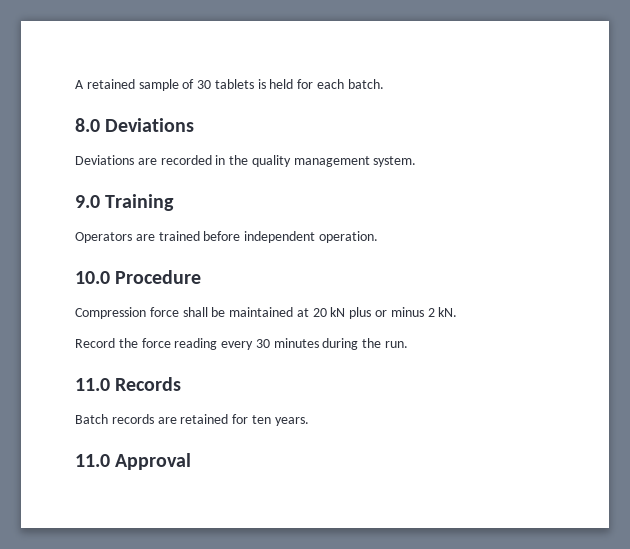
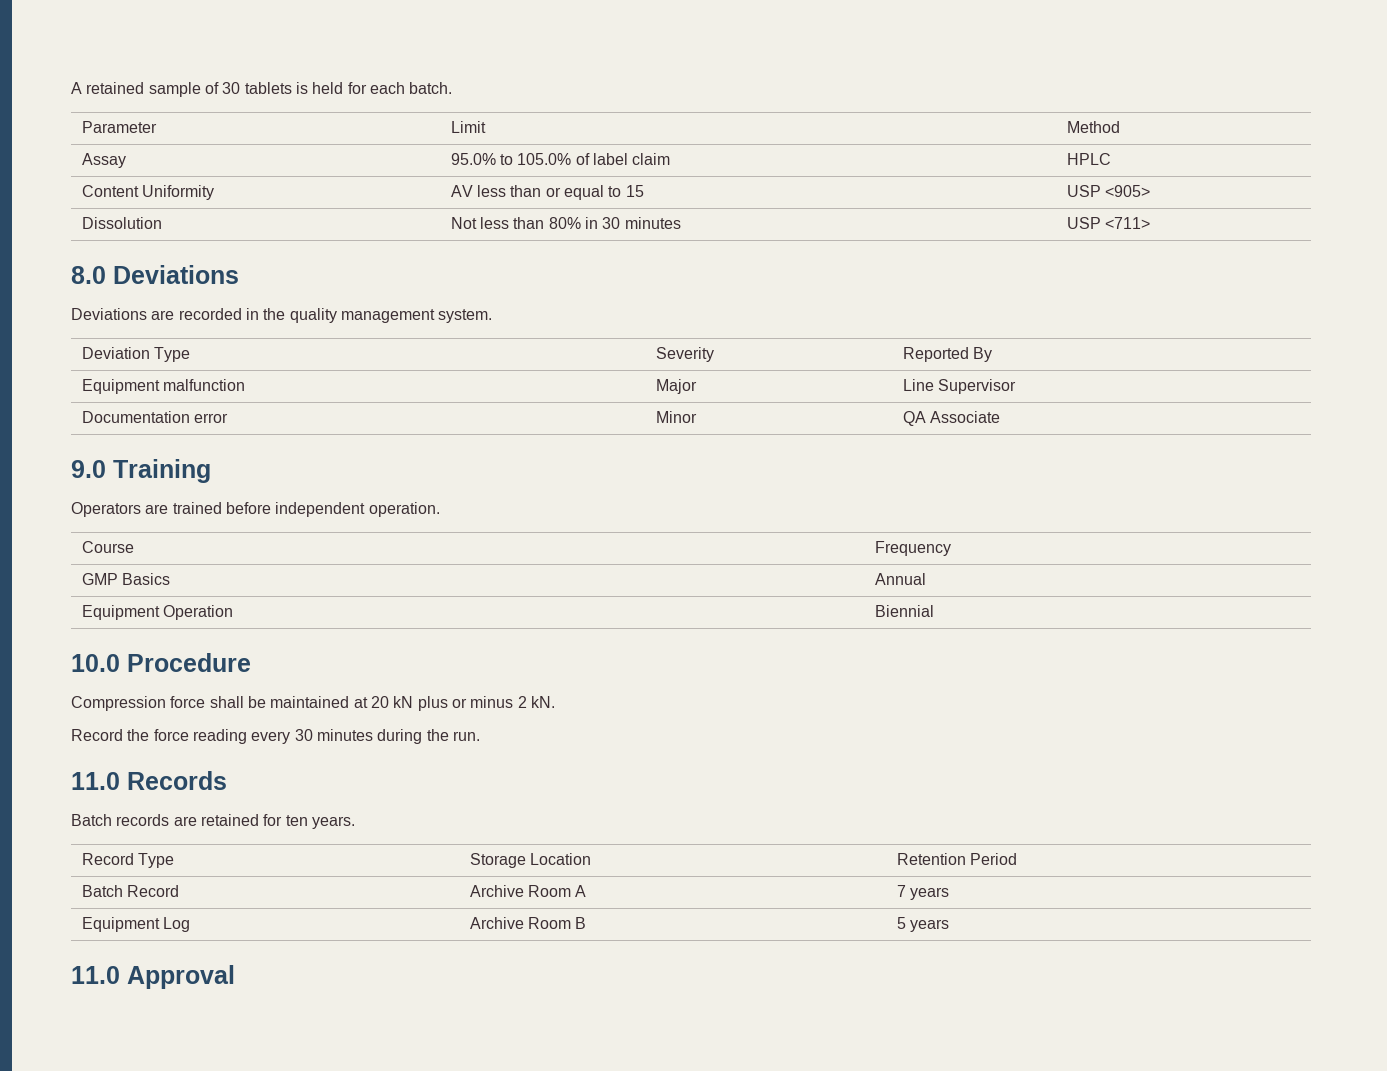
(384, 84) none -> [81,121,157,133] [450,121,486,133] [1066,121,1120,133] [81,153,126,168] [450,153,671,165] [1066,153,1111,165] [81,185,214,200] [450,185,644,200] [1066,185,1150,197] [81,217,162,229] [450,217,681,229] [1066,217,1150,229] // Parameter | Limit | Method // Assay | 95.0% to 105.0% of label claim | HPLC // Content Uniformity | AV less than or equal to 15 | USP <905> // Dissolution | Not less than 80% in 30 minutes | USP <711>
(417, 161) none -> [81,347,190,362] [655,347,714,362] [902,347,992,362] [81,379,245,394] [655,379,697,394] [902,379,1016,394] [81,411,228,423] [655,411,697,423] [902,411,1000,426] // Deviation Type | Severity | Reported By // Equipment malfunction | Major | Line Supervisor // Documentation error | Minor | QA Associate
(378, 237) none -> [81,541,134,553] [874,541,951,556] [81,573,170,585] [874,573,926,585] [81,605,233,620] [874,605,934,617] // Course | Frequency // GMP Basics | Annual // Equipment Operation | Biennial
(309, 421) none -> [81,853,174,868] [469,853,591,868] [896,853,1017,865] [81,885,179,897] [469,885,587,897] [896,885,949,900] [81,917,190,932] [469,917,587,929] [896,917,949,932] // Record Type | Storage Location | Retention Period // Batch Record | Archive Room A | 7 years // Equipment Log | Archive Room B | 5 years

